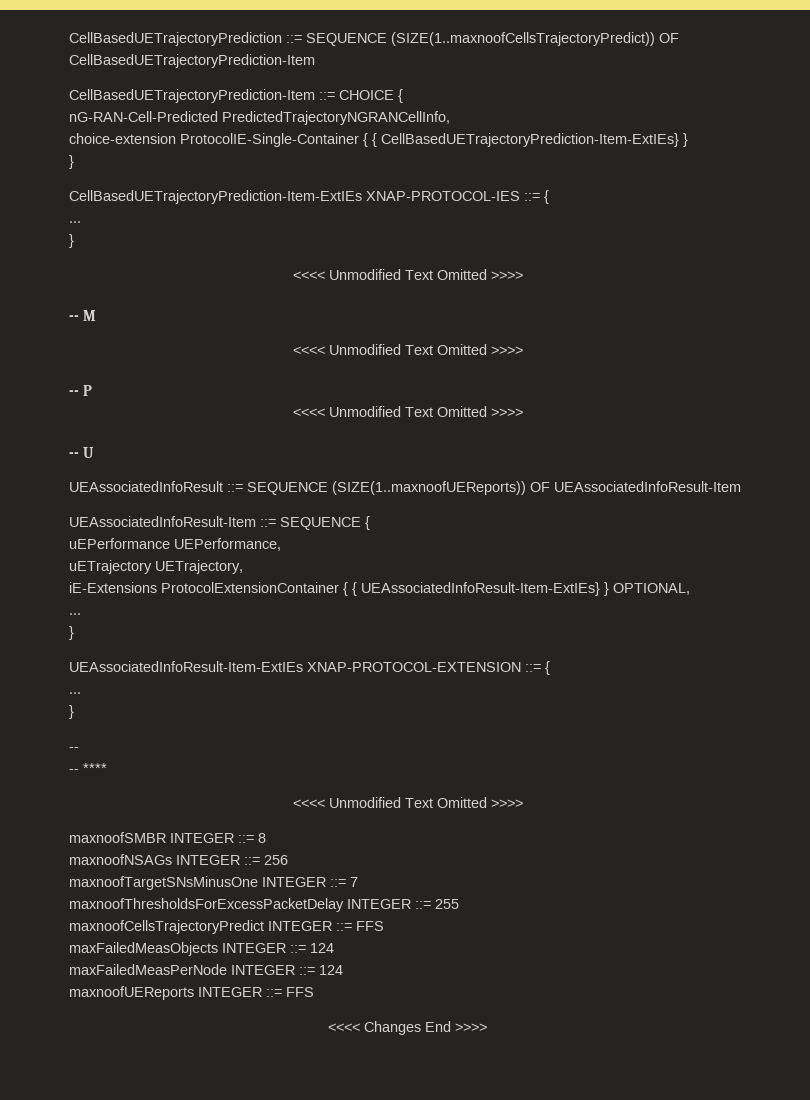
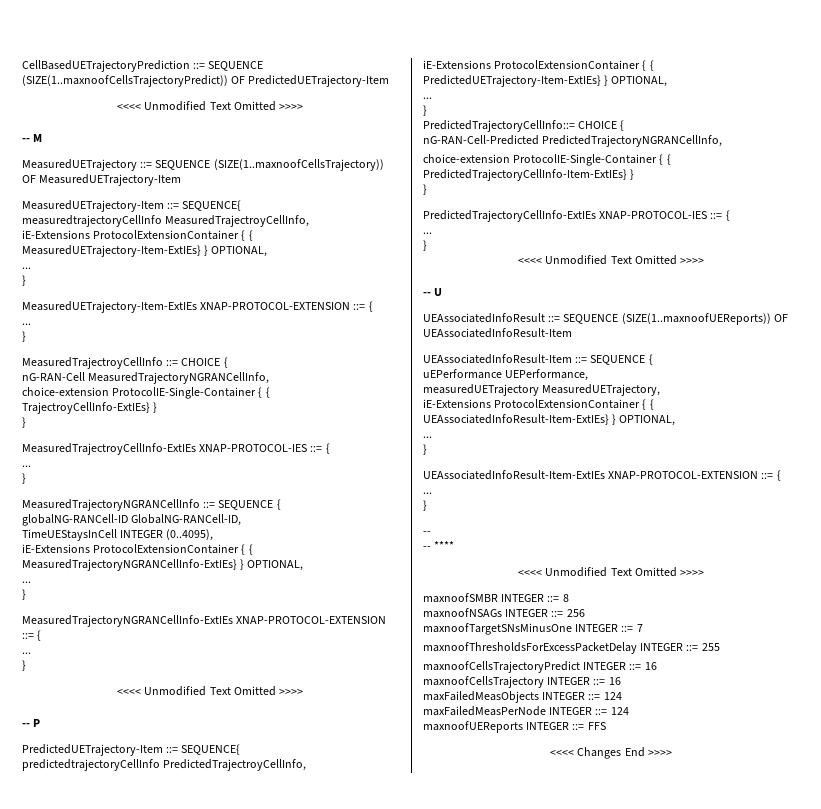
[69,54,315,68] [69,89,315,103] CellBasedUETrajectoryPrediction-Item // CellBasedUETrajectoryPrediction-Item -> [248,75,390,87] [117,101,303,111] [22,134,43,142] [22,159,384,171] [22,174,182,186] [22,200,242,212] [22,215,310,227] [22,230,253,241] [22,245,268,257] [22,267,31,269] [22,275,26,286] [22,301,373,313] [22,323,31,325] [22,331,26,342] [22,357,163,369] PredictedUETrajectory-Item // <<<< Unmodified Text Omitted >>>> // -- M // MeasuredUETrajectory ::= SEQUENCE (SIZE(1..maxnoofCellsTrajectory)) OF MeasuredUETrajectory-Item // MeasuredUETrajectory-Item ::= SEQUENCE{ // measuredtrajectoryCellInfo MeasuredTrajectroyCellInfo, // iE-Extensions ProtocolExtensionContainer { { MeasuredUETrajectory-Item-ExtIEs} } OPTIONAL, // ... // } // MeasuredUETrajectory-Item-ExtIEs XNAP-PROTOCOL-EXTENSION ::= { // ... // } // MeasuredTrajectroyCellInfo
[69,111,450,125] [69,133,688,147] [69,155,74,169] [69,190,549,204] [69,221,81,223] [69,234,74,248] [292,269,523,280] [69,310,96,321] [292,344,523,355] [69,385,92,396] nG-RAN-Cell-Predicted PredictedTrajectoryNGRANCellInfo, // choice-extension ProtocolIE-Single-Container { { CellBasedUETrajectoryPrediction-Item-ExtIEs} } // } // CellBasedUETrajectoryPrediction-Item-ExtIEs XNAP-PROTOCOL-IES ::= { // ... // } // <<<< Unmodified Text Omitted >>>> // -- M // <<<< Unmodified Text Omitted >>>> // -- P -> [22,372,270,384] [22,387,270,399] [22,402,158,414] [22,417,26,428] [22,443,330,455] [22,465,31,467] [22,473,26,484] [22,499,281,511] [22,514,242,526] [22,529,214,541] [22,544,253,555] [22,559,304,571] [22,581,31,583] [22,589,26,600] [22,615,387,627] [22,630,42,641] [22,652,31,654] [22,660,26,671] [117,686,303,696] [22,719,41,727] [22,744,241,756] [22,759,307,771] [423,60,654,71] [423,75,668,87] [423,97,432,99] [423,105,427,116] [423,120,625,132] [423,135,723,147] [423,154,671,166] [423,169,635,181] [423,184,427,195] [423,210,730,222] [423,232,432,234] [423,240,427,251] nG-RAN-Cell MeasuredTrajectoryNGRANCellInfo, // choice-extension ProtocolIE-Single-Container { { TrajectroyCellInfo-ExtIEs} } // } // MeasuredTrajectroyCellInfo-ExtIEs XNAP-PROTOCOL-IES ::= { // ... // } // MeasuredTrajectoryNGRANCellInfo ::= SEQUENCE { // globalNG-RANCell-ID GlobalNG-RANCell-ID, // TimeUEStaysInCell INTEGER (0..4095), // iE-Extensions ProtocolExtensionContainer { { MeasuredTrajectoryNGRANCellInfo-ExtIEs} } OPTIONAL, // ... // } // MeasuredTrajectoryNGRANCellInfo-ExtIEs XNAP-PROTOCOL-EXTENSION ::= { // ... // } // <<<< Unmodified Text Omitted >>>> // -- P // PredictedUETrajectory-Item ::= SEQUENCE{ // predictedtrajectoryCellInfo PredictedTrajectroyCellInfo, // iE-Extensions ProtocolExtensionContainer { { PredictedUETrajectory-Item-ExtIEs} } OPTIONAL, // ... // } // PredictedTrajectoryCellInfo::= CHOICE { // nG-RAN-Cell-Predicted PredictedTrajectoryNGRANCellInfo, // choice-extension ProtocolIE-Single-Container { { PredictedTrajectoryCellInfo-Item-ExtIEs} } // } // PredictedTrajectoryCellInfo-ExtIEs XNAP-PROTOCOL-IES ::= { // ... // }
[69,560,243,574] uETrajectory UETrajectory, -> [423,384,661,396] measuredUETrajectory MeasuredUETrajectory,
[356,921,384,931] FFS -> [644,662,657,670] [423,676,621,688] 16 // maxnoofCellsTrajectory INTEGER ::= 16

